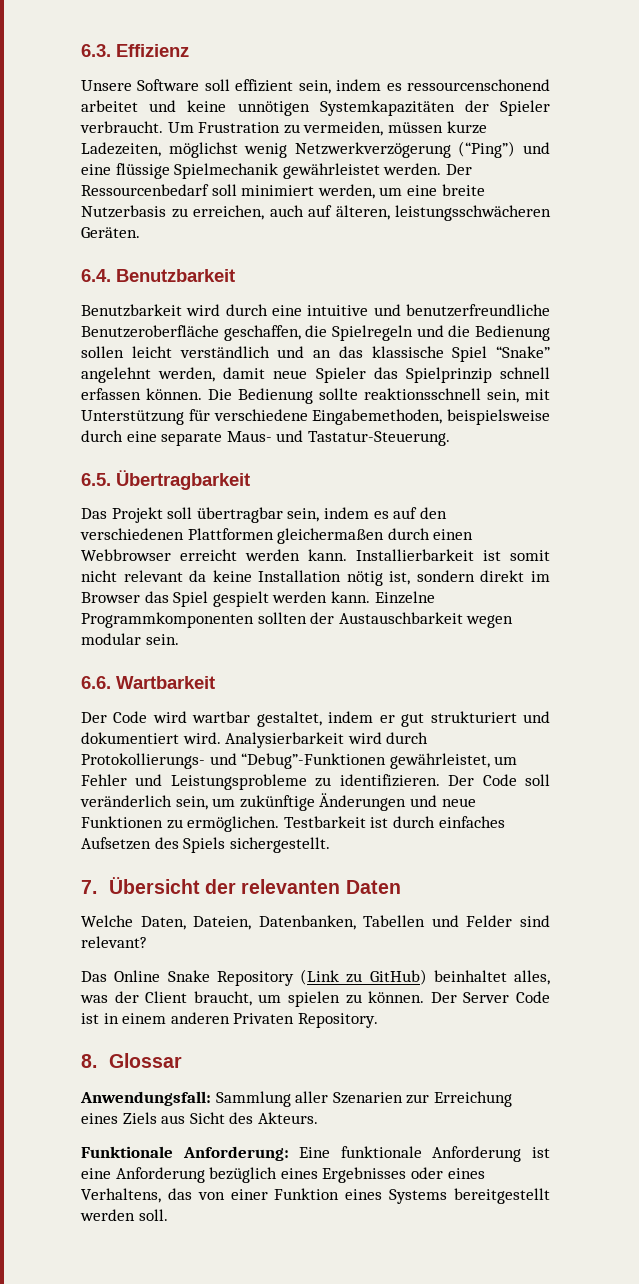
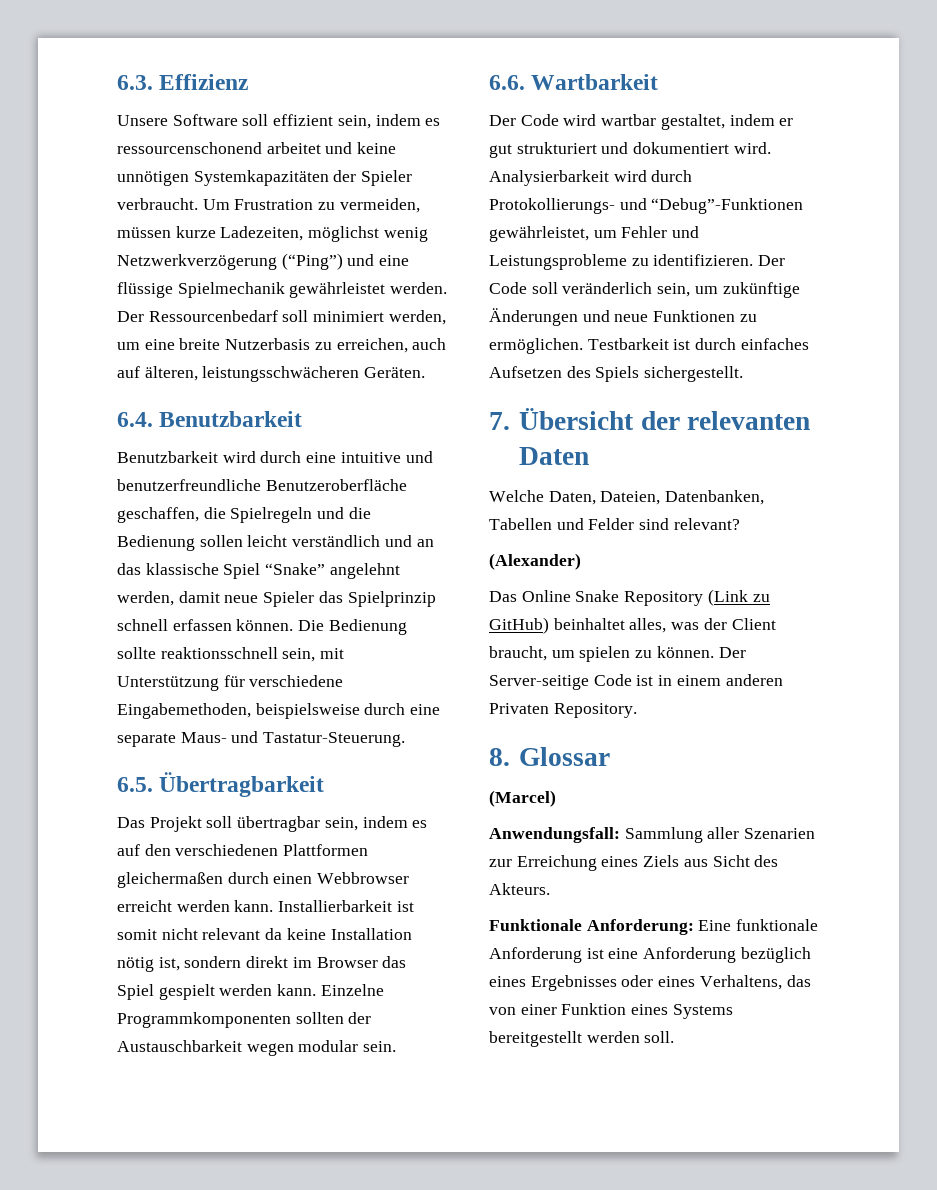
(147, 942) none -> [489,553,581,570] // (Alexander)
[463,992,510,1003] Server -> [489,675,589,690] Server-seitige
(182, 1060) none -> [489,790,556,807] // (Marcel)

